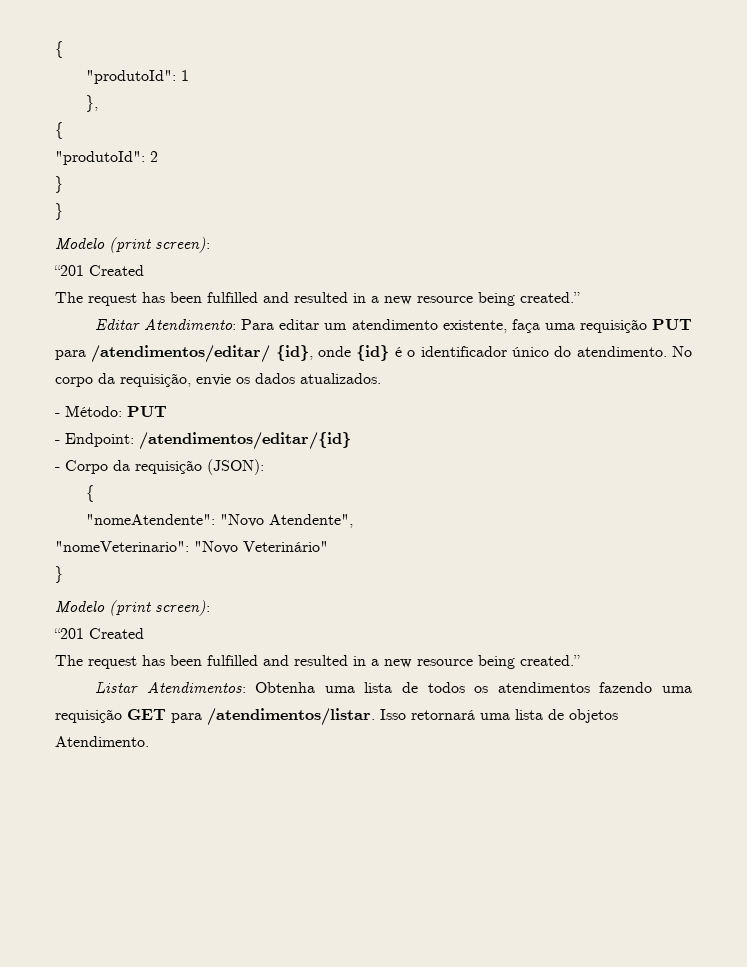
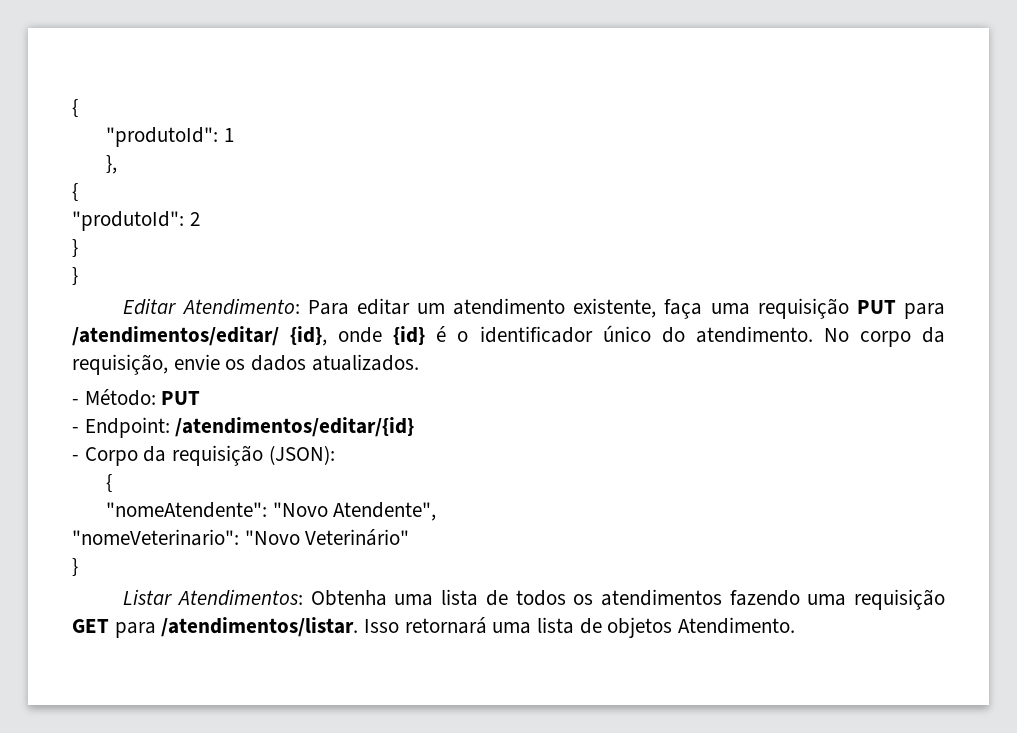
[55,237,210,253] [54,265,144,276] [55,292,580,306] // Modelo (print screen): // “201 Created // The request has been fulfilled and resulted in a new resource being created.” -> (78, 276) none
[55,600,210,616] [54,628,144,639] [55,655,580,669] // Modelo (print screen): // “201 Created // The request has been fulfilled and resulted in a new resource being created.” -> (78, 567) none

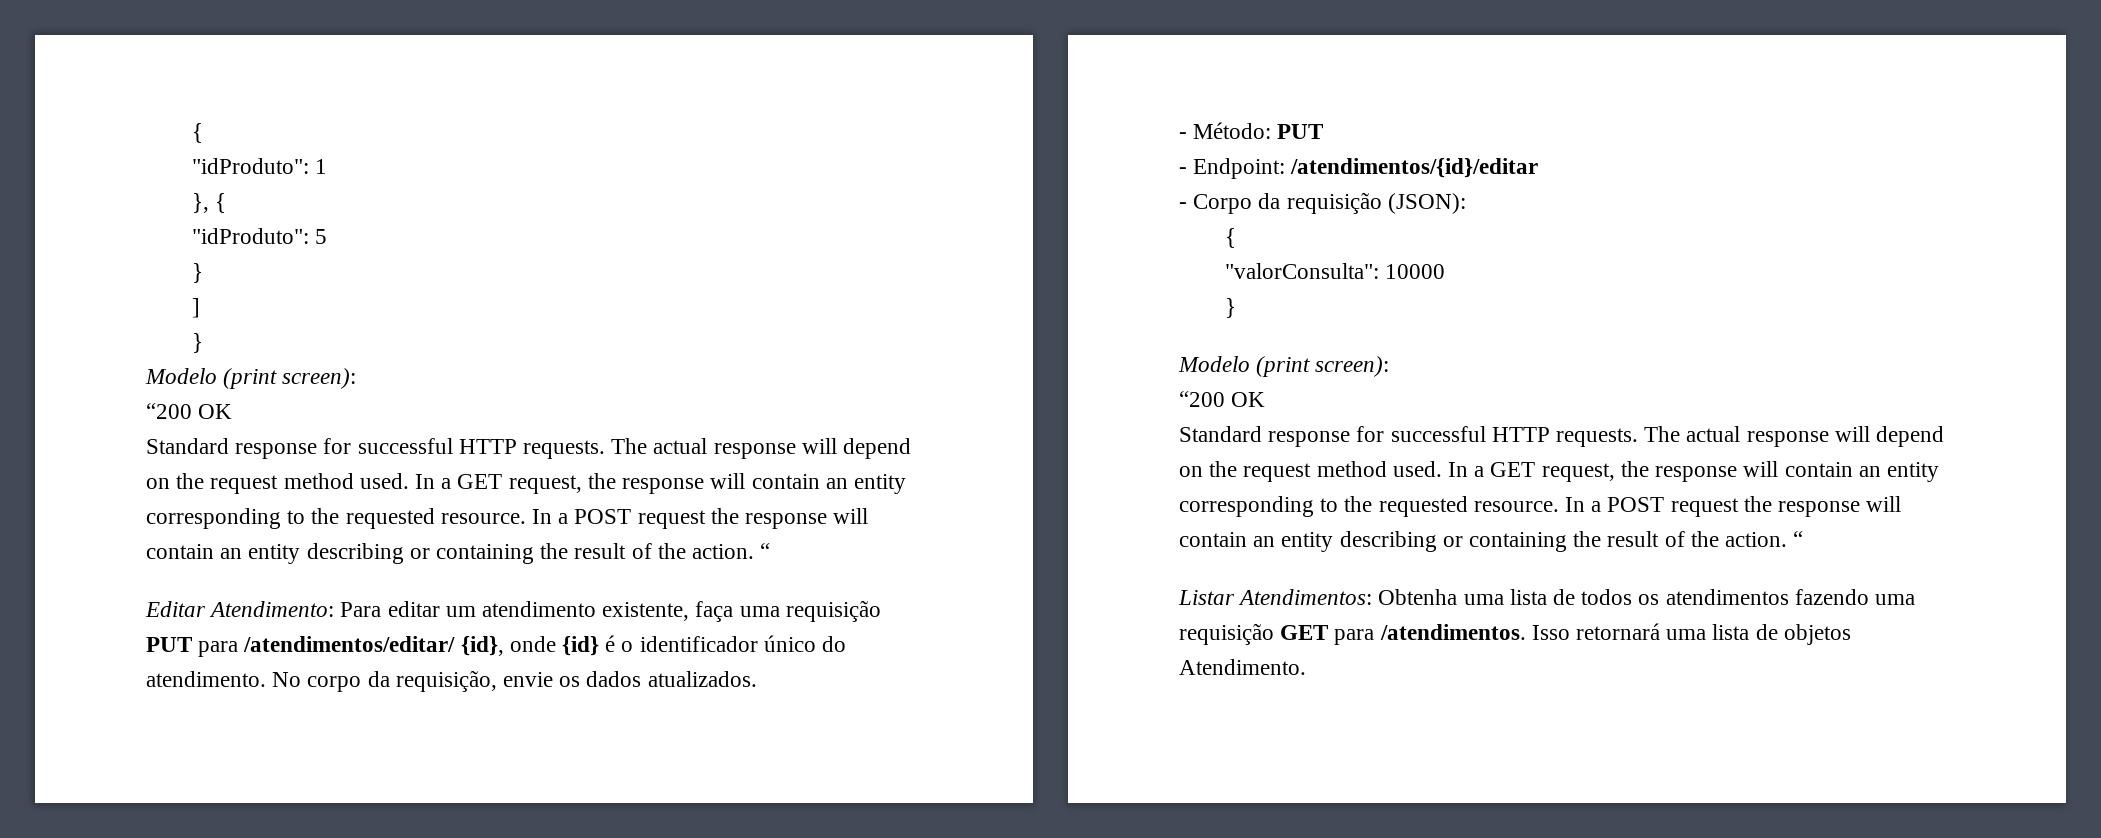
[72,99,78,117] [106,127,219,147] { // "produtoId": -> [191,123,203,143] [191,158,309,174] { // "idProduto":
[72,183,78,201] [72,211,200,231] [72,239,78,257] [72,267,78,285] // { // "produtoId": 2 // } // } -> [214,193,226,213] [191,228,327,244] [191,263,203,283] [191,298,200,318] [191,333,203,353] [145,368,357,389] [146,403,233,419] [146,438,912,459] [146,473,906,494] [146,508,869,529] [146,543,771,564] { // "idProduto": 5 // } // ] // } // Modelo (print screen): // “200 OK // Standard response for successful HTTP requests. The actual response will depend on the request method used. In a GET request, the response will contain an entity corresponding to the requested resource. In a POST request the response will contain an entity describing or containing the result of the action. “
[175,417,415,437] /atendimentos/editar/{id} -> [1290,158,1539,178] /atendimentos/{id}/editar
[106,502,437,521] [72,529,410,546] [72,558,78,576] "nomeAtendente": "Novo Atendente", // "nomeVeterinario": "Novo Veterinário" // } -> [1224,263,1445,279] [1224,298,1236,318] [1178,356,1390,377] [1179,391,1266,407] [1179,426,1945,447] [1179,461,1939,482] [1179,496,1902,517] [1179,531,1804,552] "valorConsulta": 10000 // } // Modelo (print screen): // “200 OK // Standard response for successful HTTP requests. The actual response will depend on the request method used. In a GET request, the response will contain an entity corresponding to the requested resource. In a POST request the response will contain an entity describing or containing the result of the action. “
[161,617,359,637] /atendimentos/listar. -> [1379,624,1526,640] /atendimentos.

